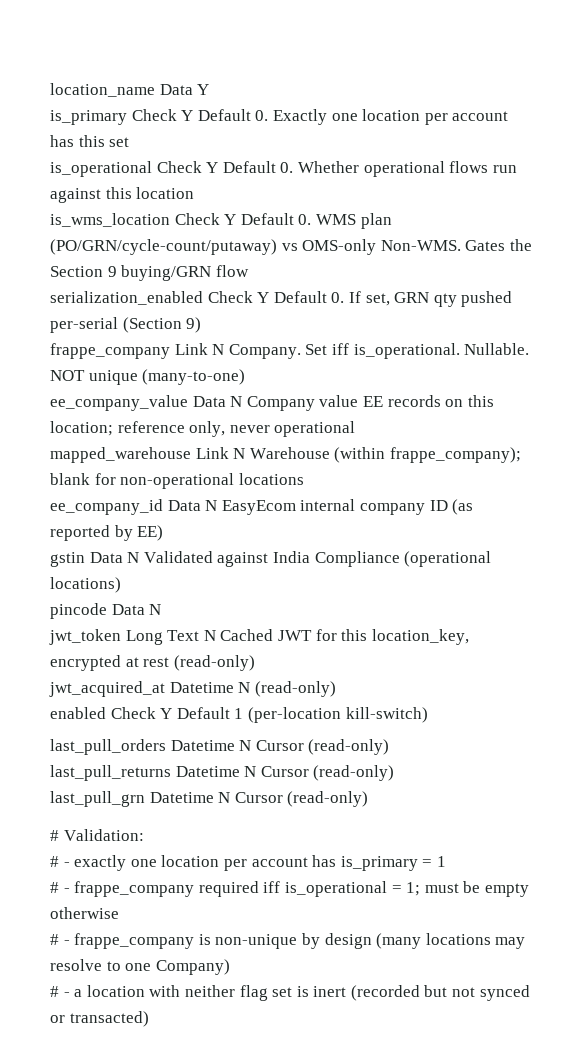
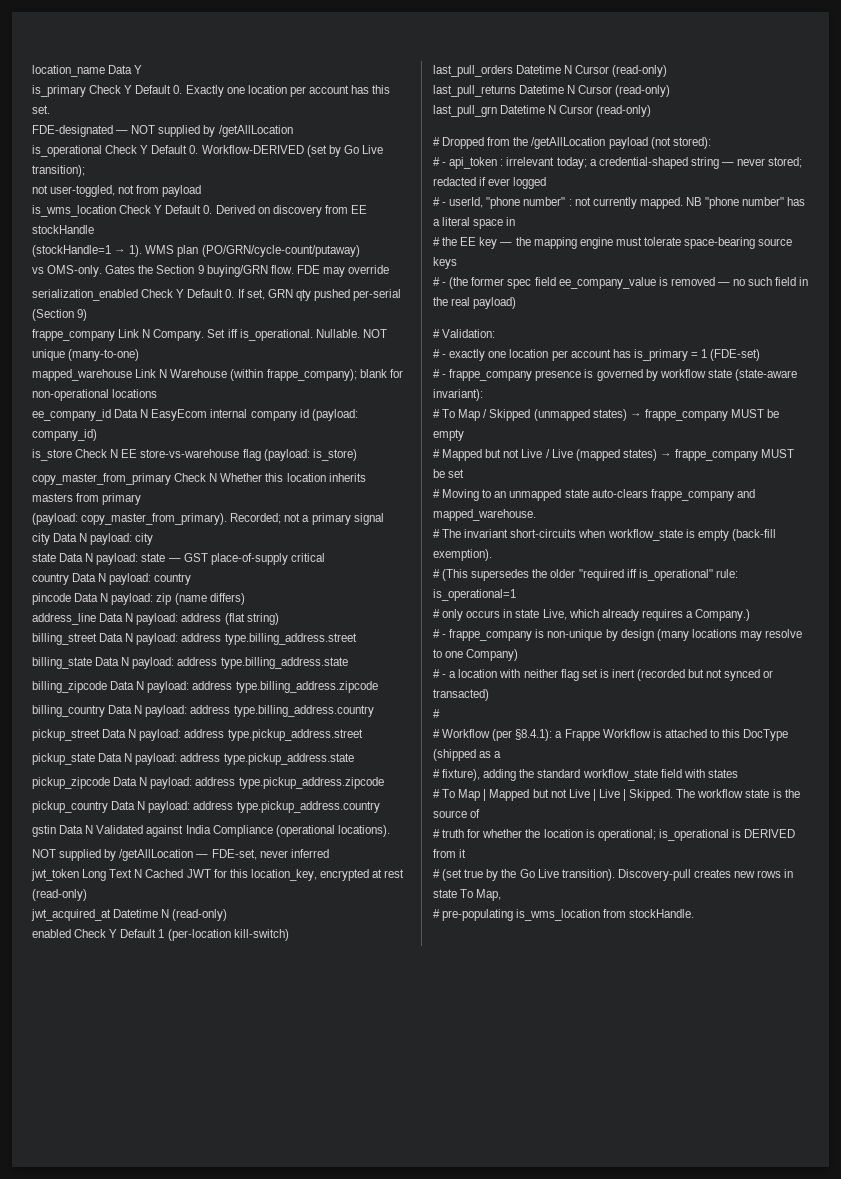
[109,137,130,147] set -> [32,105,50,114] [32,125,293,137] set. // FDE-designated — NOT supplied by /getAllLocation
[297,161,517,177] [50,187,195,203] Whether operational flows run against this location -> [201,145,383,157] [32,165,85,177] [32,185,202,197] Workflow-DERIVED (set by Go Live transition); // not user-toggled, not from payload
(312, 219) none -> [215,205,367,217] [32,225,94,234] [32,245,143,257] Derived on discovery from EE stockHandle // (stockHandle=1 → 1).
[281,239,461,255] vs OMS-only Non-WMS. -> [32,265,103,277] // vs OMS-only.
[215,265,249,277] flow -> [270,265,390,277] flow. FDE may override
[50,395,494,411] [50,421,356,437] // ee_company_value Data N Company value EE records on this location; reference only, never operational -> (140, 355) none
[429,499,474,515] [50,525,164,541] ID (as reported by EE) -> [299,409,358,421] [32,429,97,441] [32,449,357,461] [32,473,366,485] [32,493,142,505] [32,513,384,525] [32,533,154,545] [32,553,325,565] [32,573,192,585] [32,593,245,605] [32,613,279,625] [32,633,357,645] [32,657,348,669] [32,681,378,693] [32,705,374,717] [32,729,363,741] [32,753,354,765] [32,777,384,789] [32,801,380,813] id (payload: company_id) // is_store Check N EE store-vs-warehouse flag (payload: is_store) // copy_master_from_primary Check N Whether this location inherits masters from primary // (payload: copy_master_from_primary). Recorded; not a primary signal // city Data N payload: city // state Data N payload: state — GST place-of-supply critical // country Data N payload: country // pincode Data N payload: zip (name differs) // address_line Data N payload: address (flat string) // billing_street Data N payload: address type.billing_address.street // billing_state Data N payload: address type.billing_address.state // billing_zipcode Data N payload: address type.billing_address.zipcode // billing_country Data N payload: address type.billing_address.country // pickup_street Data N payload: address type.pickup_address.street // pickup_state Data N payload: address type.pickup_address.state // pickup_zipcode Data N payload: address type.pickup_address.zipcode // pickup_country Data N payload: address type.pickup_address.country
[50,577,121,593] [50,603,162,619] locations) // pincode Data N -> [337,825,390,837] [32,849,329,861] locations). // NOT supplied by /getAllLocation — FDE-set, never inferred
(369, 799) none -> [433,137,711,149] [433,157,803,169] [433,177,547,189] [433,197,806,209] [433,217,516,229] [433,237,793,249] [433,257,457,269] [433,277,809,289] [433,297,517,309] // # Dropped from the /getAllLocation payload (not stored): // # - api_token : irrelevant today; a credential-shaped string — never stored; redacted if ever logged // # - userId, "phone number" : not currently mapped. NB "phone number" has a literal space in // # the EE key — the mapping engine must tolerate space-bearing source keys // # - (the former spec field ee_company_value is removed — no such field in the real payload)
[50,881,529,897] [50,907,119,919] // # - frappe_company required iff is_operational = 1; must be empty otherwise -> [710,349,761,361] [433,369,797,381] [433,389,483,401] [433,409,780,421] [433,429,464,441] [433,449,795,461] [433,469,465,478] [433,489,755,501] [433,509,536,521] [433,529,776,541] [433,549,492,561] [433,569,738,581] [433,589,516,601] [433,609,751,621] (FDE-set) // # - frappe_company presence is governed by workflow state (state-aware invariant): // # To Map / Skipped (unmapped states) → frappe_company MUST be empty // # Mapped but not Live / Live (mapped states) → frappe_company MUST be set // # Moving to an unmapped state auto-clears frappe_company and mapped_warehouse. // # The invariant short-circuits when workflow_state is empty (back-fill exemption). // # (This supersedes the older "required iff is_operational" rule: is_operational=1 // # only occurs in state Live, which already requires a Company.)
(149, 1019) none -> [433,709,440,718] [433,729,789,741] [433,749,502,761] [433,769,738,781] [433,789,800,801] [433,809,481,818] [433,829,796,841] [433,849,467,858] [433,869,794,881] [433,889,502,901] [433,909,695,921] // # // # Workflow (per §8.4.1): a Frappe Workflow is attached to this DocType (shipped as a // # fixture), adding the standard workflow_state field with states // # To Map | Mapped but not Live | Live | Skipped. The workflow state is the source of // # truth for whether the location is operational; is_operational is DERIVED from it // # (set true by the Go Live transition). Discovery-pull creates new rows in state To Map, // # pre-populating is_wms_location from stockHandle.

